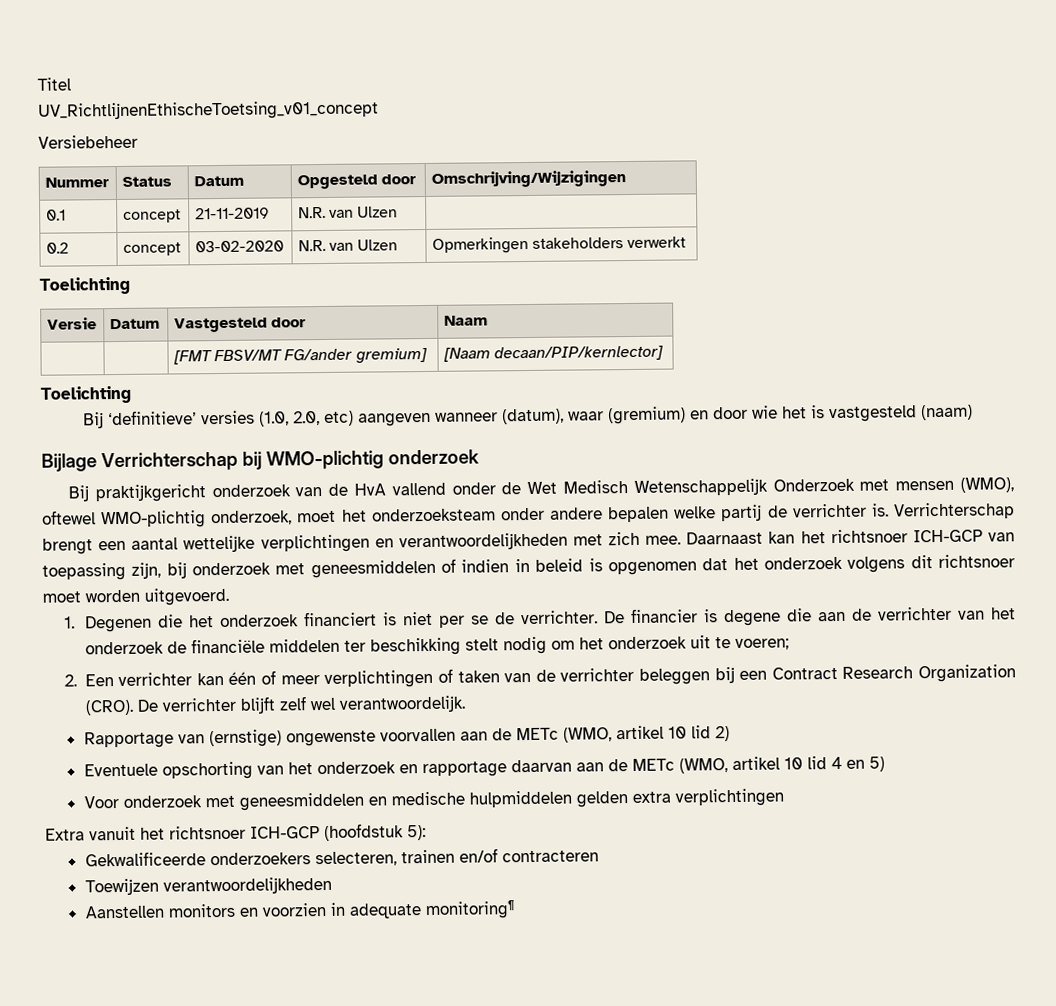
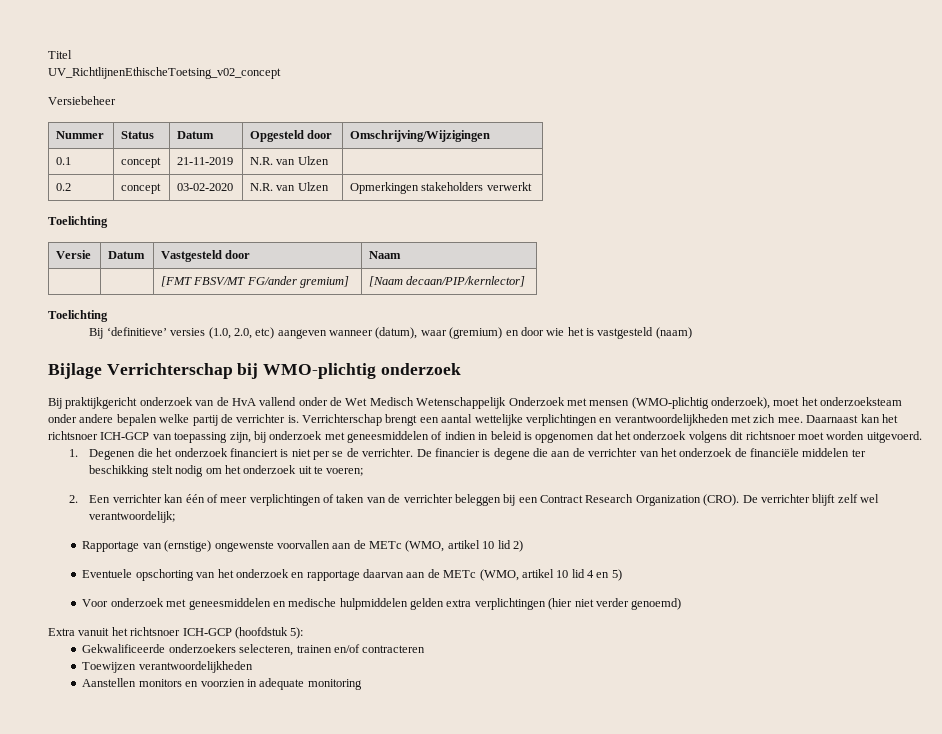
[38,100,379,121] UV_RichtlijnenEthischeToetsing_v01_concept -> [48,67,281,79] UV_RichtlijnenEthischeToetsing_v02_concept
[959,477,1014,493] [42,510,293,529] (WMO), oftewel WMO-plichtig onderzoek, -> [631,397,770,409] (WMO-plichtig onderzoek),
[338,695,466,713] verantwoordelijk. -> [89,511,176,523] verantwoordelijk;
(784, 797) none -> [548,598,682,610] (hier niet verder genoemd)
[424,900,515,920] monitoring¶ -> [307,679,362,690] monitoring

